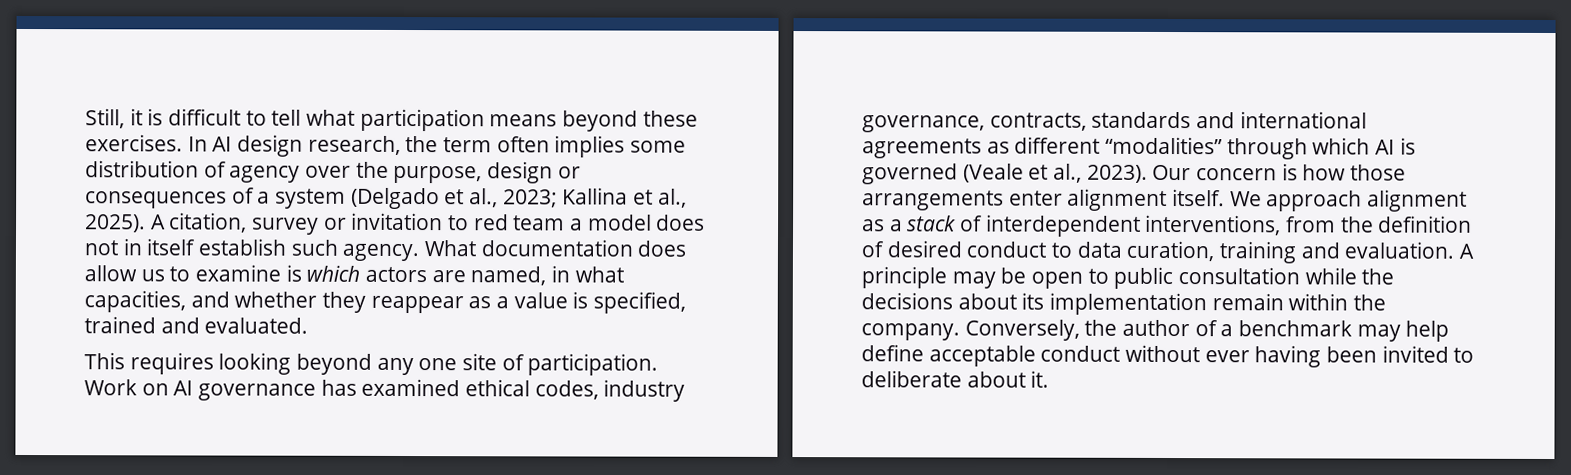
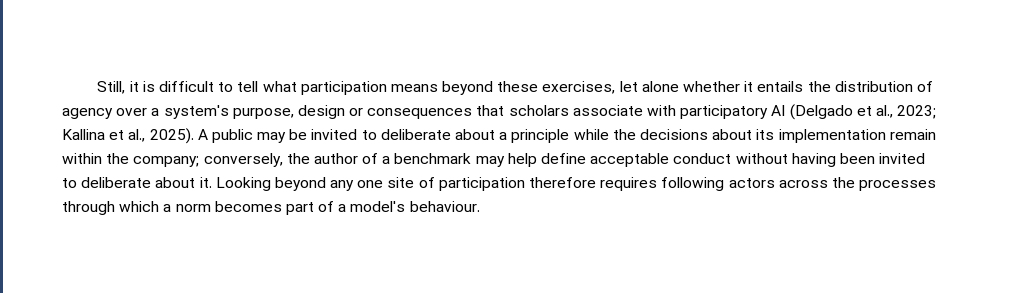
[85,134,687,158] exercises. In AI design research, the term often implies some -> [542,81,831,94] exercises, let alone whether it entails the
[355,161,389,178] the -> [151,105,229,119] a system's
[231,187,347,209] of a system -> [476,105,786,119] that scholars associate with participatory AI
[169,212,706,235] [84,238,687,262] [84,264,624,286] [84,290,687,314] [84,316,309,334] [84,352,659,376] [84,378,686,402] [862,111,1367,133] [862,136,1416,160] [862,163,1407,185] [862,188,1468,212] [862,214,1473,237] [861,240,1475,264] [861,266,1301,290] citation, survey or invitation to red team a model does not in itself establish such agency. What documentation does allow us to examine is which actors are named, in what capacities, and whether they reappear as a value is specified, trained and evaluated. // This requires looking beyond any one site of participation. Work on AI governance has examined ethical codes, industry governance, contracts, standards and international agreements as different “modalities” through which AI is governed (Veale et al., 2023). Our concern is how those arrangements enter alignment itself. We approach alignment as a stack of interdependent interventions, from the definition of desired conduct to data curation, training and evaluation. A principle may be open to public consultation -> [211,129,570,143] public may be invited to deliberate about a principle
[861,319,1080,341] company. Conversely, -> [133,153,283,167] company; conversely,
[1204,350,1250,363] ever -> (788, 158) none
(1050, 379) none -> [215,177,937,191] [62,201,480,215] Looking beyond any one site of participation therefore requires following actors across the processes through which a norm becomes part of a model's behaviour.

